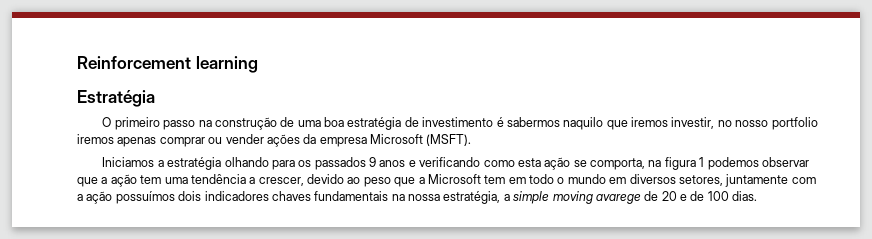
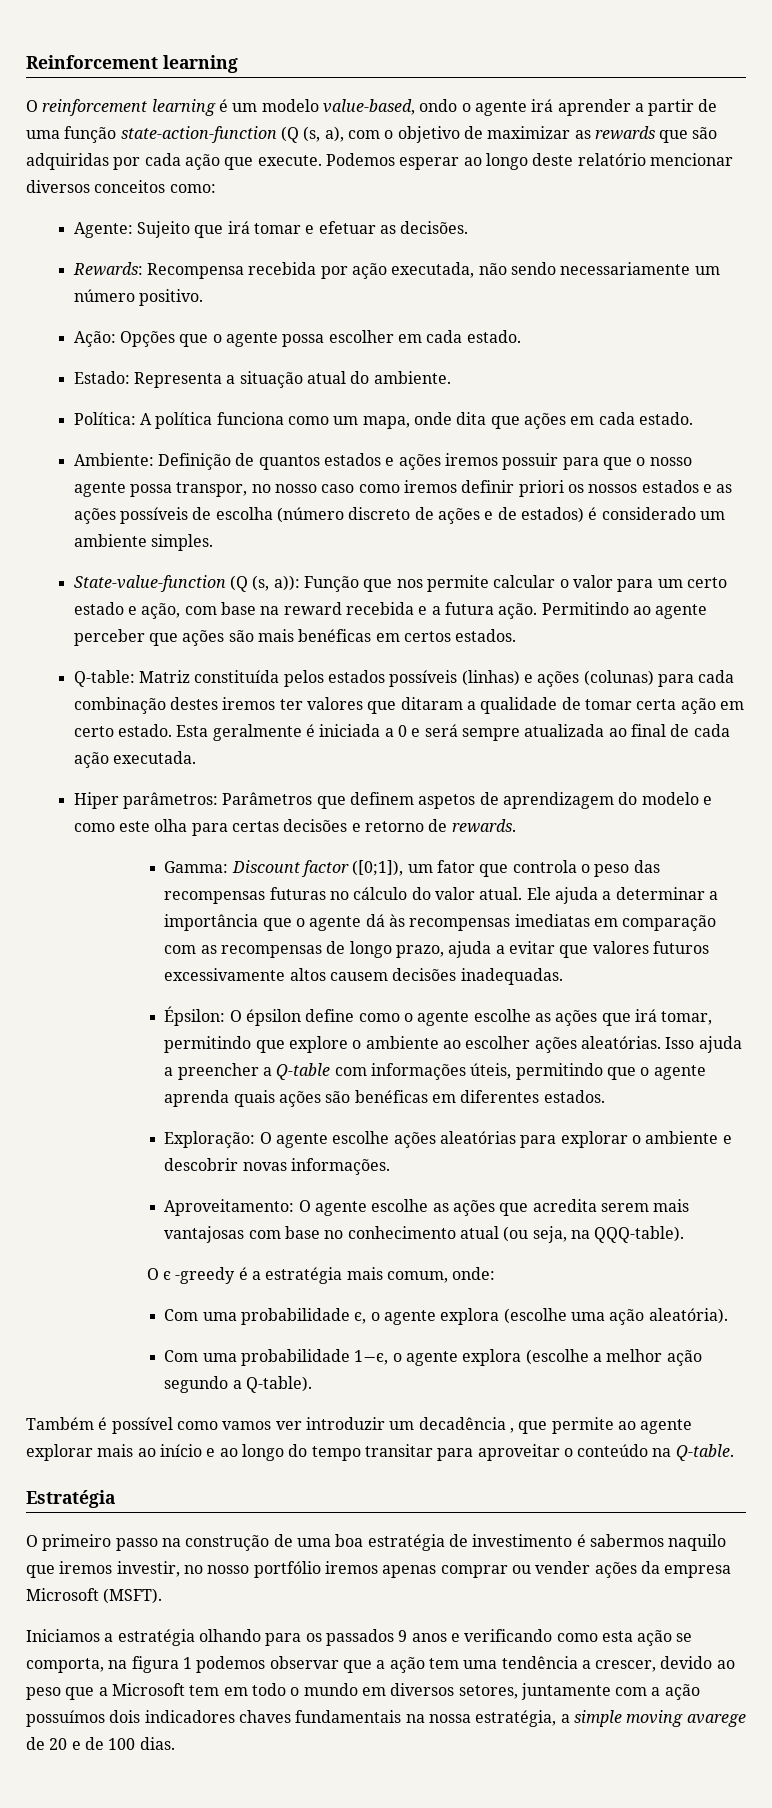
(258, 64) none -> [26,99,718,116] [26,126,718,143] [26,153,733,170] [26,180,216,193] [73,221,469,238] [72,262,720,279] [73,289,204,306] [73,330,521,347] [73,371,451,388] [73,412,693,429] [73,453,692,470] [73,480,733,497] [73,507,725,524] [73,534,214,551] [73,575,727,592] [73,602,708,619] [73,629,517,646] [73,670,735,687] [73,697,744,714] [73,724,730,741] [73,751,197,768] [73,792,712,809] [73,819,516,836] [164,860,660,877] [164,887,718,904] [164,914,717,931] [164,941,709,958] [164,968,563,985] [164,1006,713,1026] [164,1036,742,1053] [164,1063,706,1080] [164,1090,605,1107] [164,1131,732,1148] [164,1158,390,1175] [164,1199,690,1216] [164,1226,685,1243] [146,1267,496,1284] [164,1308,728,1325] [164,1349,702,1366] [164,1376,312,1393] [26,1417,693,1434] [26,1444,734,1461] // O reinforcement learning é um modelo value-based, ondo o agente irá aprender a partir de uma função state-action-function (Q (s, a), com o objetivo de maximizar as rewards que são adquiridas por cada ação que execute. Podemos esperar ao longo deste relatório mencionar diversos conceitos como: // Agente: Sujeito que irá tomar e efetuar as decisões. // Rewards: Recompensa recebida por ação executada, não sendo necessariamente um número positivo. // Ação: Opções que o agente possa escolher em cada estado. // Estado: Representa a situação atual do ambiente. // Política: A política funciona como um mapa, onde dita que ações em cada estado. // Ambiente: Definição de quantos estados e ações iremos possuir para que o nosso agente possa transpor, no nosso caso como iremos definir priori os nossos estados e as ações possíveis de escolha (número discreto de ações e de estados) é considerado um ambiente simples. // State-value-function (Q (s, a)): Função que nos permite calcular o valor para um certo estado e ação, com base na reward recebida e a futura ação. Permitindo ao agente perceber que ações são mais benéficas em certos estados. // Q-table: Matriz constituída pelos estados possíveis (linhas) e ações (colunas) para cada combinação destes iremos ter valores que ditaram a qualidade de tomar certa ação em certo estado. Esta geralmente é iniciada a 0 e será sempre atualizada ao final de cada ação executada. // Hiper parâmetros: Parâmetros que definem aspetos de aprendizagem do modelo e como este olha para certas decisões e retorno de rewards. // Gamma: Discount factor ([0;1]), um fator que controla o peso das recompensas futuras no cálculo do valor atual. Ele ajuda a determinar a importância que o agente dá às recompensas imediatas em comparação com as recompensas de longo prazo, ajuda a evitar que valores futuros excessivamente altos causem decisões inadequadas. // Épsilon: O épsilon define como o agente escolhe as ações que irá tomar, permitindo que explore o ambiente ao escolher ações aleatórias. Isso ajuda a preencher a Q-table com informações úteis, permitindo que o agente aprenda quais ações são benéficas em diferentes estados. // Exploração: O agente escolhe ações aleatórias para explorar o ambiente e descobrir novas informações. // Aproveitamento: O agente escolhe as ações que acredita serem mais vantajosas com base no conhecimento atual (ou seja, na QQQ-table). // O ϵ -greedy é a estratégia mais comum, onde: // Com uma probabilidade ϵ, o agente explora (escolhe uma ação aleatória). // Com uma probabilidade 1−ϵ, o agente explora (escolhe a melhor ação segundo a Q-table). // Também é possível como vamos ver introduzir um decadência , que permite ao agente explorar mais ao início e ao longo do tempo transitar para aproveitar o conteúdo na Q-table.
[771,117,818,130] portfolio -> [253,1561,321,1578] portfólio

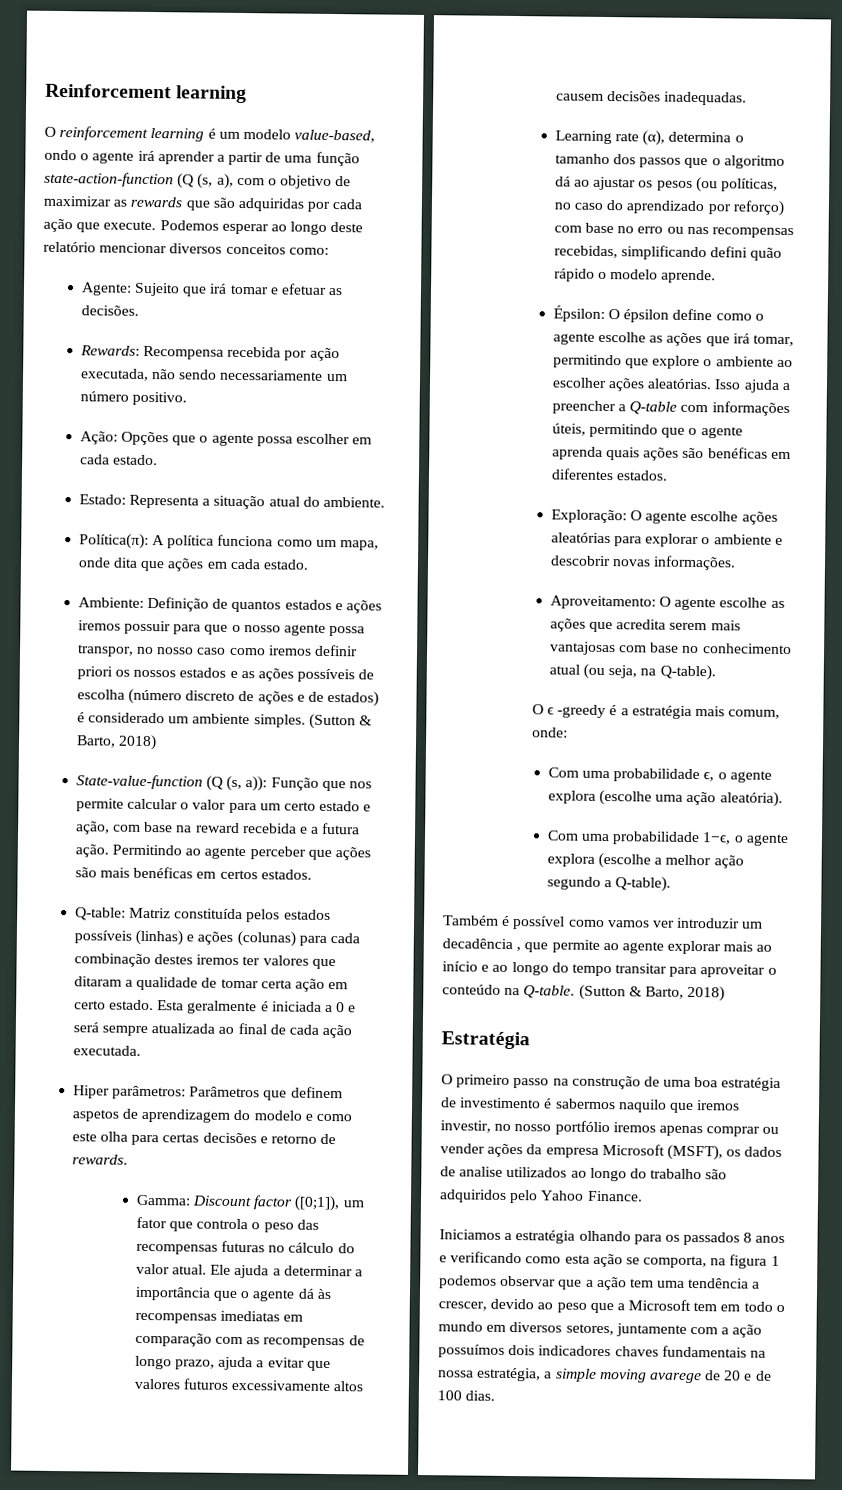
[73,412,136,425] Política: -> [78,533,149,549] Política(π):
(214, 542) none -> [308,713,372,730] [75,734,157,751] (Sutton & Barto, 2018)
(563, 976) none -> [554,130,744,146] [554,153,785,169] [554,176,778,193] [553,200,785,216] [553,222,794,239] [553,245,783,261] [553,268,717,284] // Learning rate (α), determina o tamanho dos passos que o algoritmo dá ao ajustar os pesos (ou políticas, no caso do aprendizado por reforço) com base no erro ou nas recompensas recebidas, simplificando defini quão rápido o modelo aprende.
[594,1226,685,1243] QQQ-table). -> [659,664,716,681] Q-table).
(734, 1452) none -> [578,984,726,1002] (Sutton & Barto, 2018)
[103,1588,163,1604] (MSFT). -> [666,1144,783,1161] [440,1166,728,1182] [439,1189,643,1204] (MSFT), os dados de analise utilizados ao longo do trabalho são adquiridos pelo Yahoo Finance.
[398,1630,408,1642] 9 -> [743,1232,753,1243] 8

